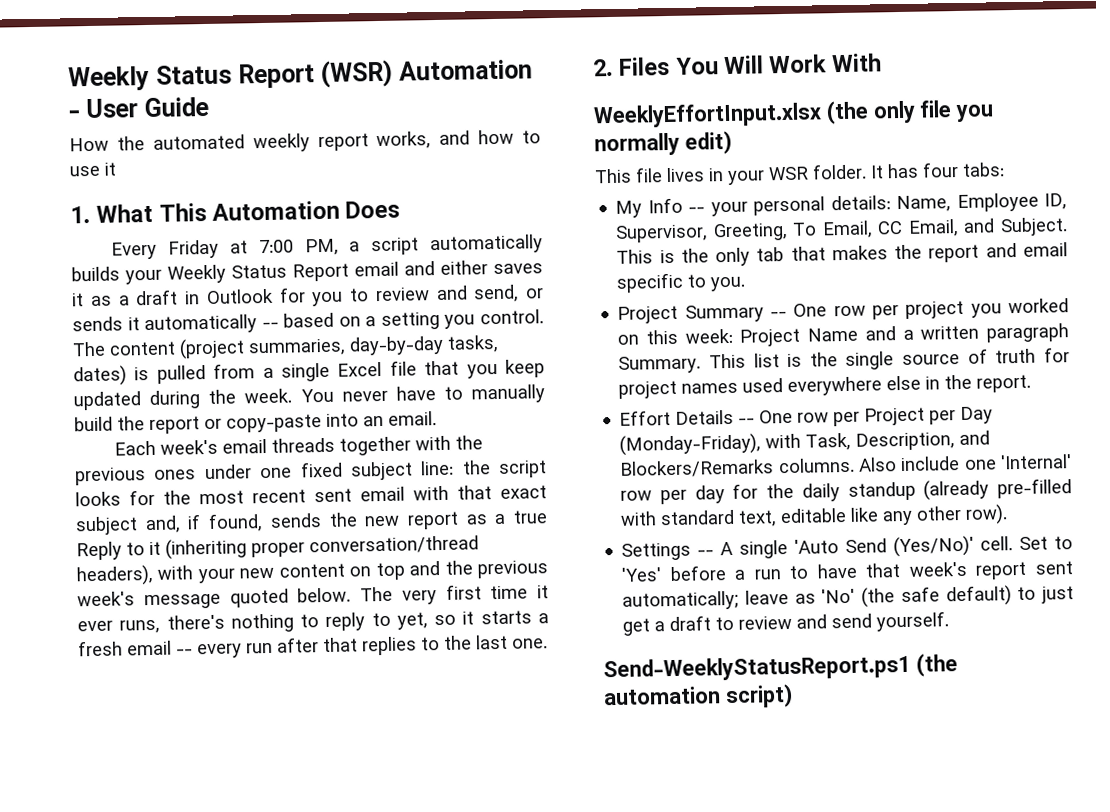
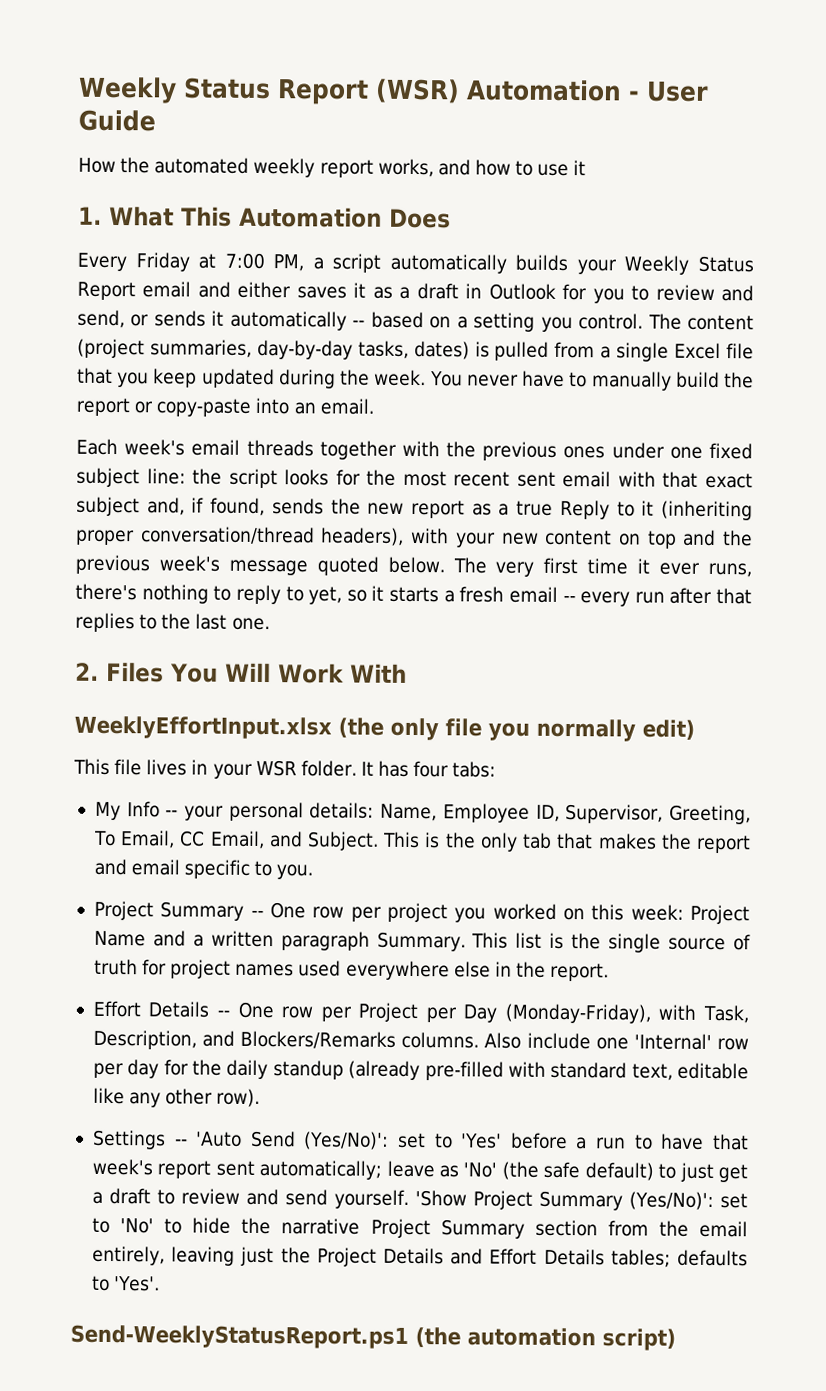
[720,535,1049,559] A single 'Auto Send (Yes/No)' cell. Set -> [196,1130,427,1150] 'Auto Send (Yes/No)': set
(950, 621) none -> [414,1190,748,1211] [91,1217,749,1239] [91,1245,749,1268] [91,1275,161,1292] 'Show Project Summary (Yes/No)': set to 'No' to hide the narrative Project Summary section from the email entirely, leaving just the Project Details and Effort Details tables; defaults to 'Yes'.

